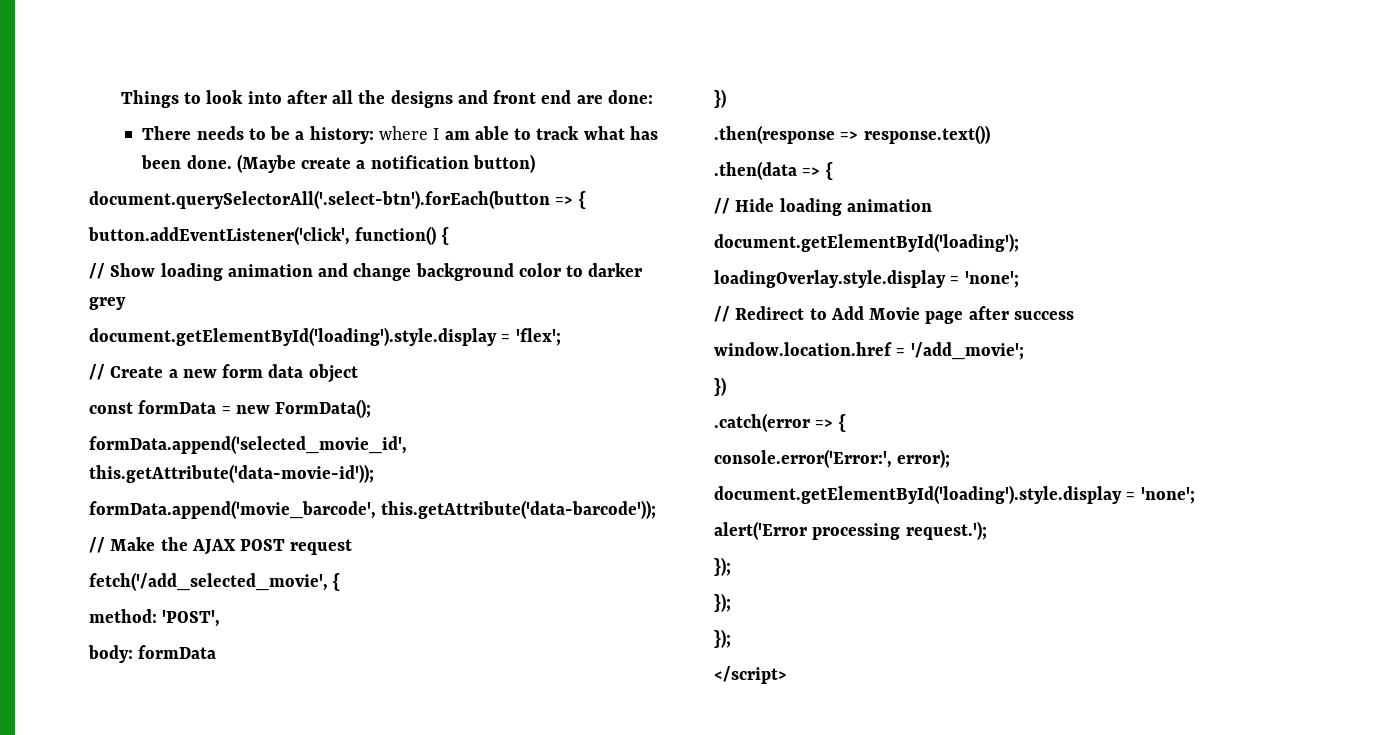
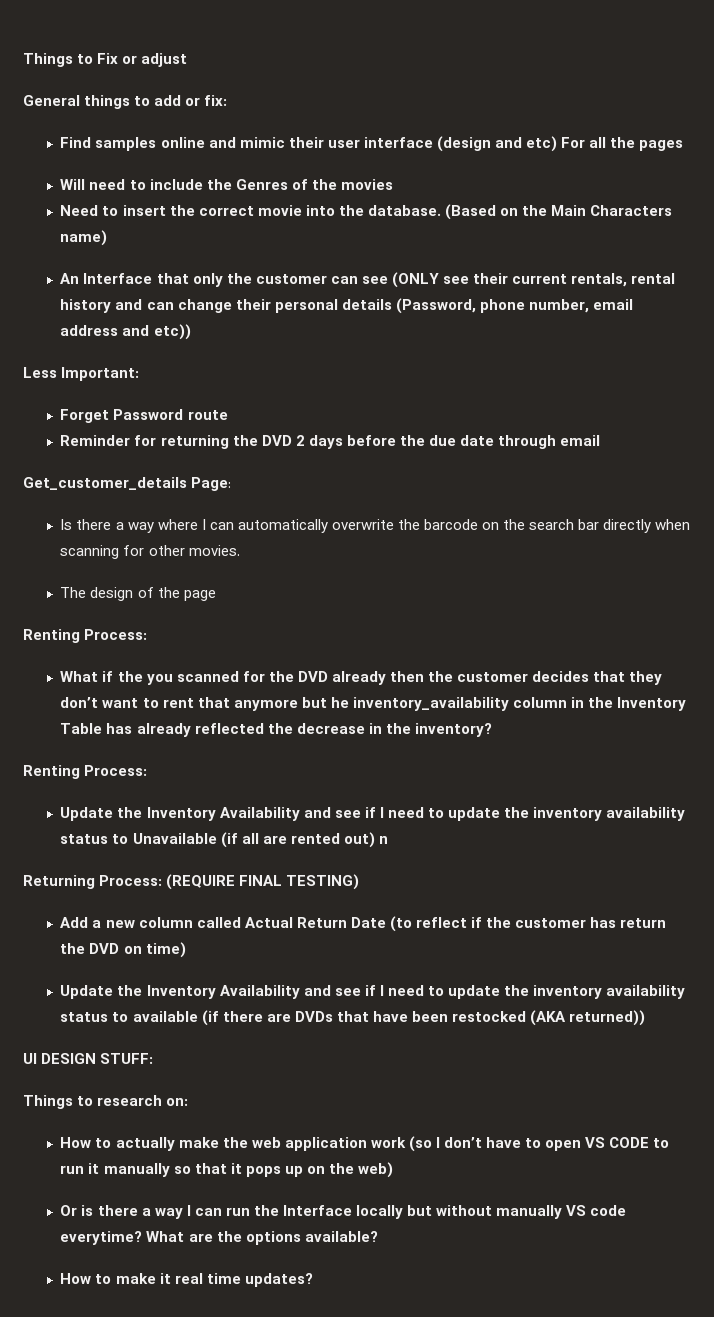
[120,90,653,108] [142,126,658,144] [141,154,535,173] [89,190,586,209] [88,226,449,245] [89,263,643,281] [89,297,126,310] [89,327,561,346] [89,364,358,383] [89,399,372,418] [89,435,407,454] [89,464,374,483] [89,500,657,519] [89,537,353,555] [89,572,341,591] [89,609,221,627] [88,645,217,663] [714,89,726,108] [714,125,990,144] [714,161,833,180] [714,198,932,216] [714,233,1019,252] [714,270,1019,288] [714,306,1074,324] [714,342,1024,360] [714,377,726,396] [714,413,846,432] [714,449,951,468] [714,485,1195,504] [714,521,987,540] [714,557,731,576] [714,593,731,612] [714,629,731,648] [714,666,787,684] Things to look into after all the designs and front end are done: // There needs to be a history: where I am able to track what has been done. (Maybe create a notification button) // document.querySelectorAll('.select-btn').forEach(button => { // button.addEventListener('click', function() { // // Show loading animation and change background color to darker grey // document.getElementById('loading').style.display = 'flex'; // // Create a new form data object // const formData = new FormData(); // formData.append('selected_movie_id', this.getAttribute('data-movie-id')); // formData.append('movie_barcode', this.getAttribute('data-barcode')); // // Make the AJAX POST request // fetch('/add_selected_movie', { // method: 'POST', // body: formData // }) // .then(response => response.text()) // .then(data => { // // Hide loading animation // document.getElementById('loading'); // loadingOverlay.style.display = 'none'; // // Redirect to Add Movie page after success // window.location.href = '/add_movie'; // }) // .catch(error => { // console.error('Error:', error); // document.getElementById('loading').style.display = 'none'; // alert('Error processing request.'); // }); // }); // }); // </script> -> [23,53,188,67] [23,95,228,109] [60,136,684,152] [60,179,393,190] [60,204,673,220] [60,230,108,246] [60,272,676,288] [60,298,633,314] [60,324,191,340] [23,367,140,381] [60,409,228,423] [60,435,600,449] [23,477,232,491] [60,519,691,533] [60,545,240,559] [60,587,216,601] [23,629,148,643] [60,671,663,685] [60,697,686,711] [60,723,492,737] [23,765,148,779] [60,807,686,821] [60,832,388,848] [23,874,360,890] [60,916,667,932] [60,942,186,958] [60,985,686,999] [60,1010,645,1026] [23,1053,154,1064] [23,1095,189,1109] [60,1136,670,1152] [60,1162,393,1178] [60,1205,627,1219] [60,1231,378,1245] [60,1273,313,1287] Things to Fix or adjust // General things to add or fix: // Find samples online and mimic their user interface (design and etc) For all the pages // Will need to include the Genres of the movies // Need to insert the correct movie into the database. (Based on the Main Characters name) // An Interface that only the customer can see (ONLY see their current rentals, rental history and can change their personal details (Password, phone number, email address and etc)) // Less Important: // Forget Password route // Reminder for returning the DVD 2 days before the due date through email // Get_customer_details Page: // Is there a way where I can automatically overwrite the barcode on the search bar directly when scanning for other movies. // The design of the page // Renting Process: // What if the you scanned for the DVD already then the customer decides that they don’t want to rent that anymore but he inventory_availability column in the Inventory Table has already reflected the decrease in the inventory? // Renting Process: // Update the Inventory Availability and see if I need to update the inventory availability status to Unavailable (if all are rented out) n // Returning Process: (REQUIRE FINAL TESTING) // Add a new column called Actual Return Date (to reflect if the customer has return the DVD on time) // Update the Inventory Availability and see if I need to update the inventory availability status to available (if there are DVDs that have been restocked (AKA returned)) // UI DESIGN STUFF: // Things to research on: // How to actually make the web application work (so I don’t have to open VS CODE to run it manually so that it pops up on the web) // Or is there a way I can run the Interface locally but without manually VS code everytime? What are the options available? // How to make it real time updates?

